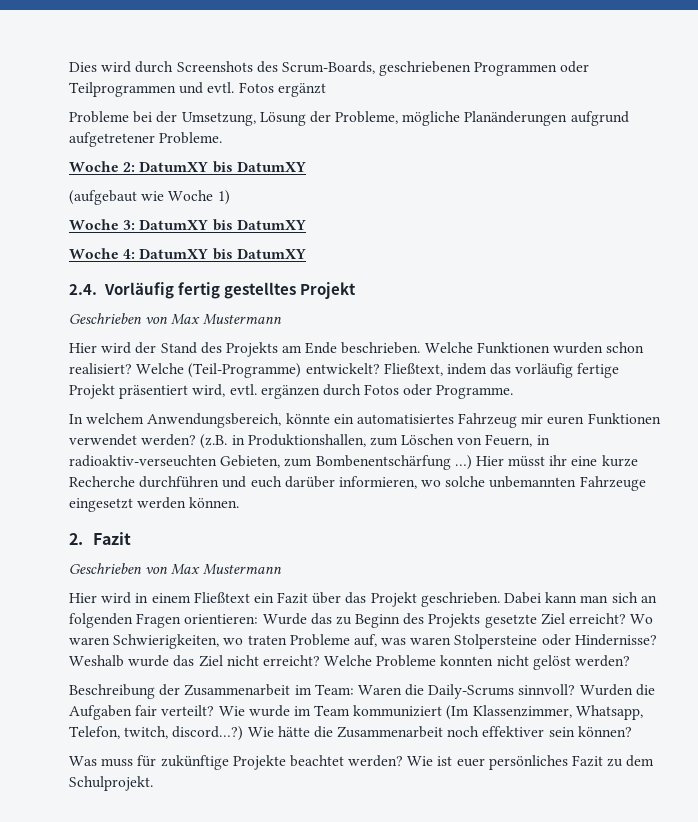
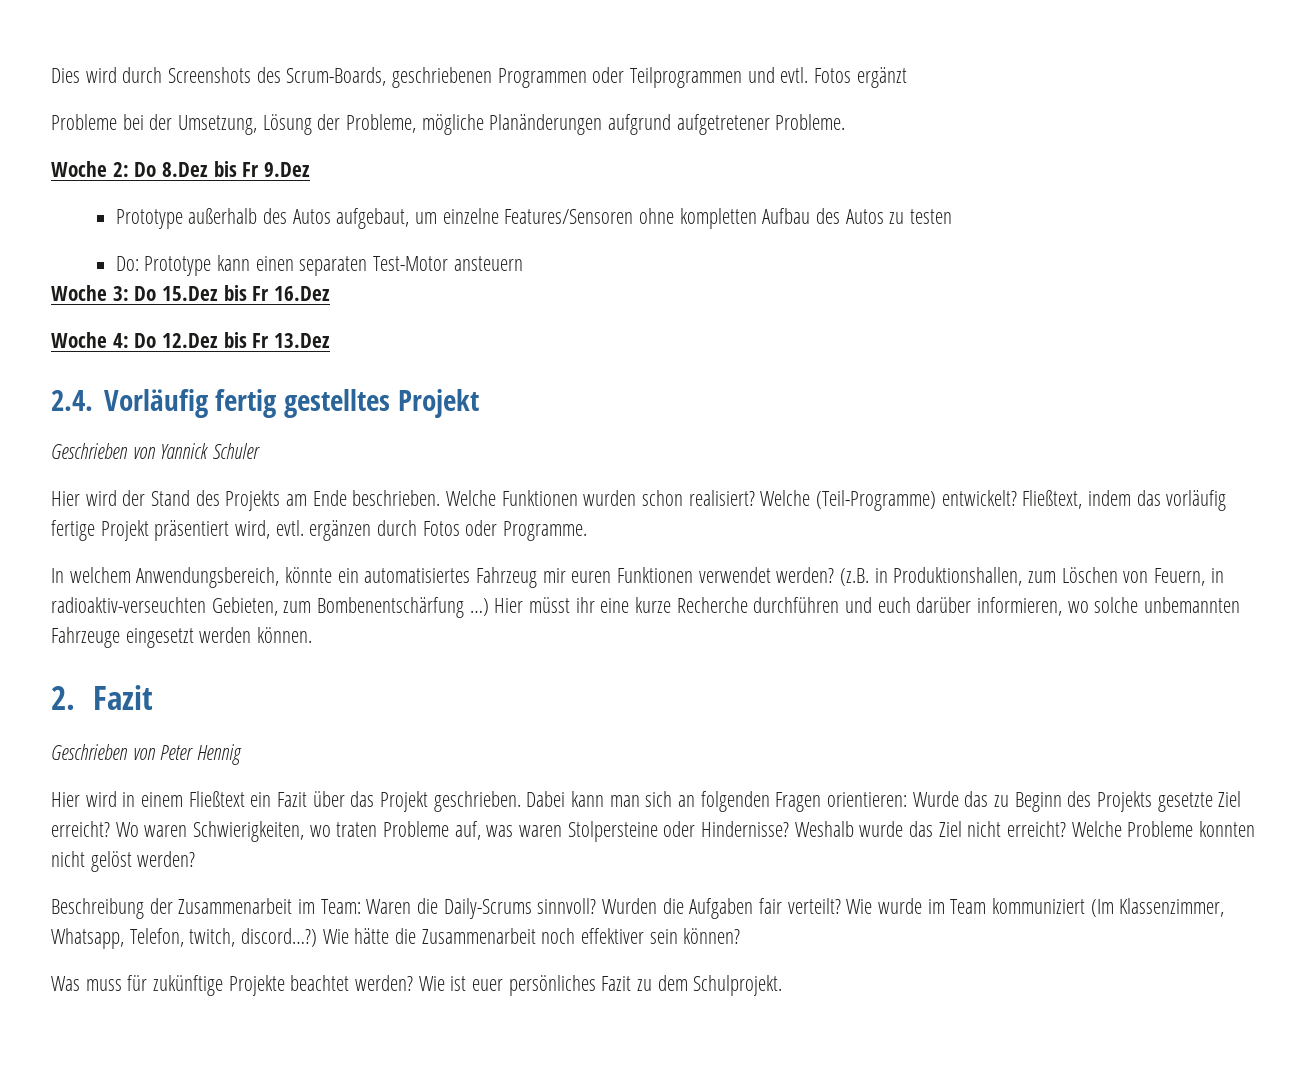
[139,161,306,173] [69,190,230,205] [69,219,306,231] [69,248,306,260] DatumXY bis DatumXY // (aufgebaut wie Woche 1) // Woche 3: DatumXY bis DatumXY // Woche 4: DatumXY bis DatumXY -> [134,161,311,177] [115,208,953,229] [115,255,523,276] [51,285,331,301] [51,332,331,348] Do 8.Dez bis Fr 9.Dez // Prototype außerhalb des Autos aufgebaut, um einzelne Features/Sensoren ohne kompletten Aufbau des Autos zu testen // Do: Prototype kann einen separaten Test-Motor ansteuern // Woche 3: Do 15.Dez bis Fr 16.Dez // Woche 4: Do 12.Dez bis Fr 13.Dez
[171,314,282,325] Max Mustermann -> [160,443,260,459] Yannick Schuler
[171,564,282,575] Max Mustermann -> [160,744,243,765] Peter Hennig

